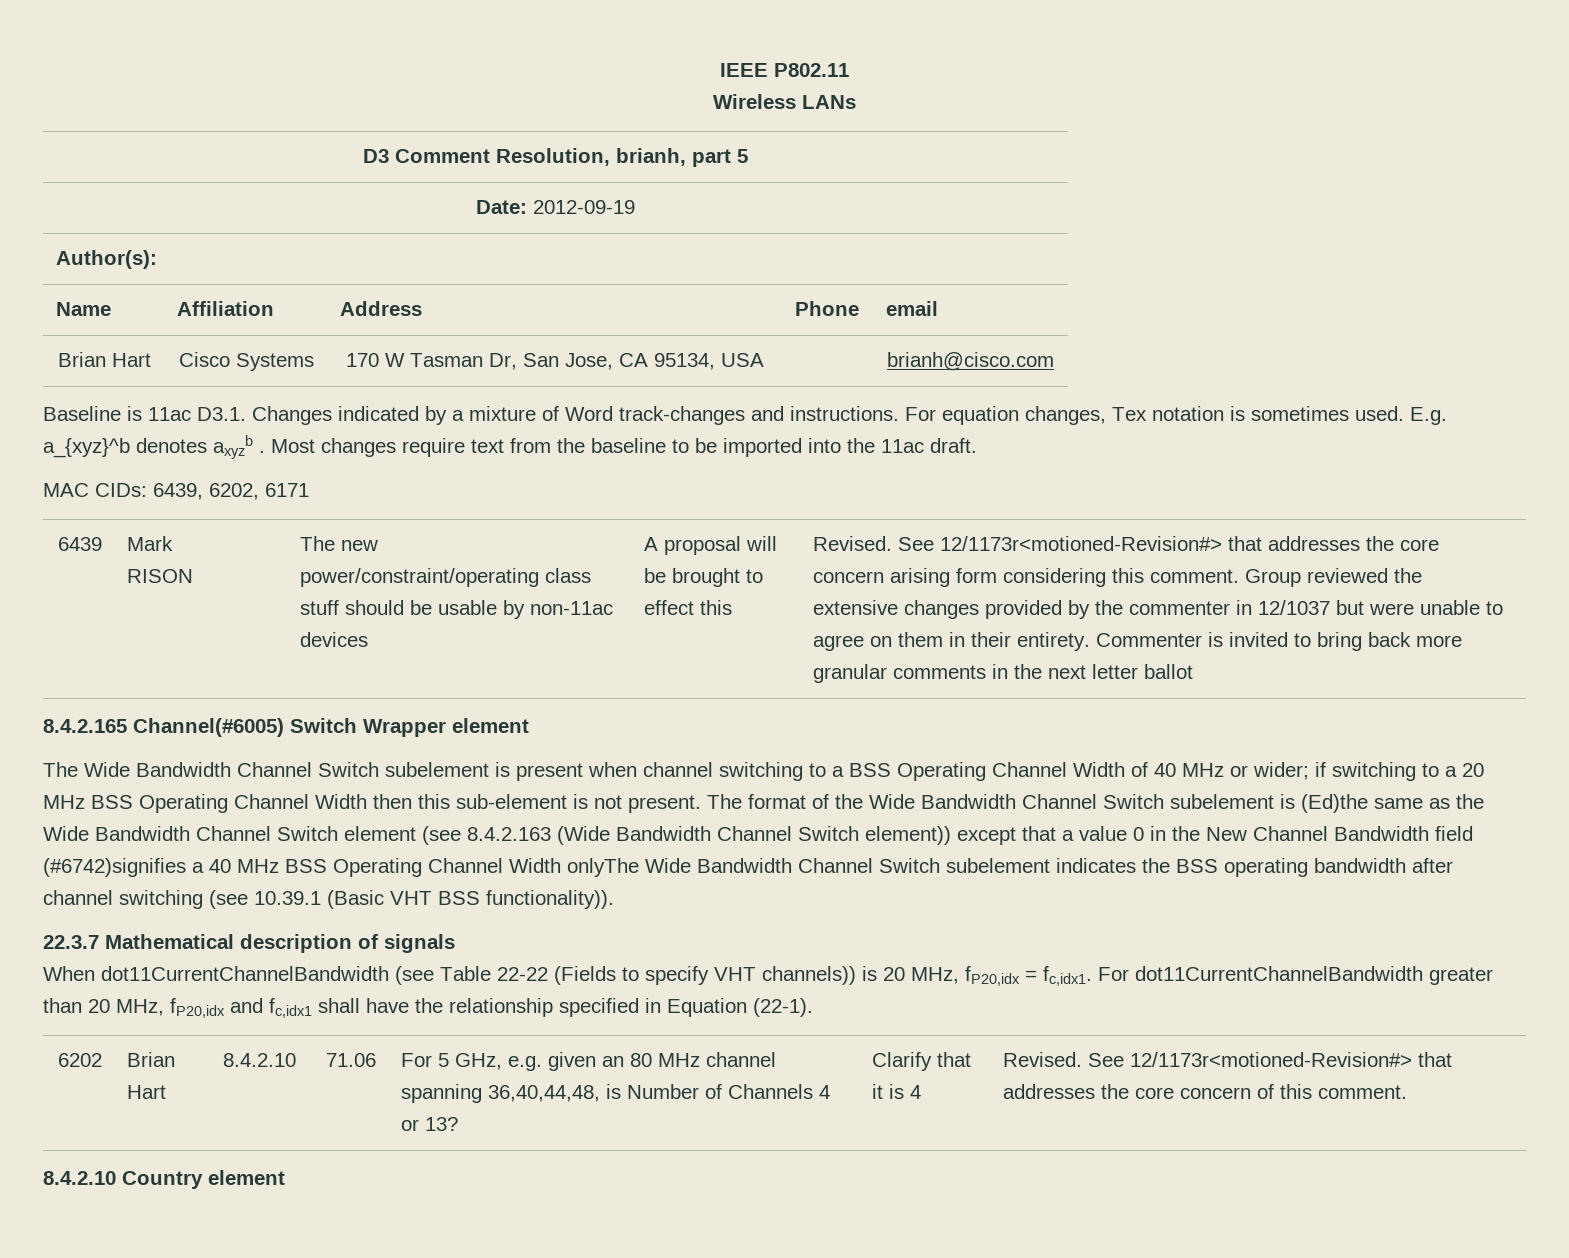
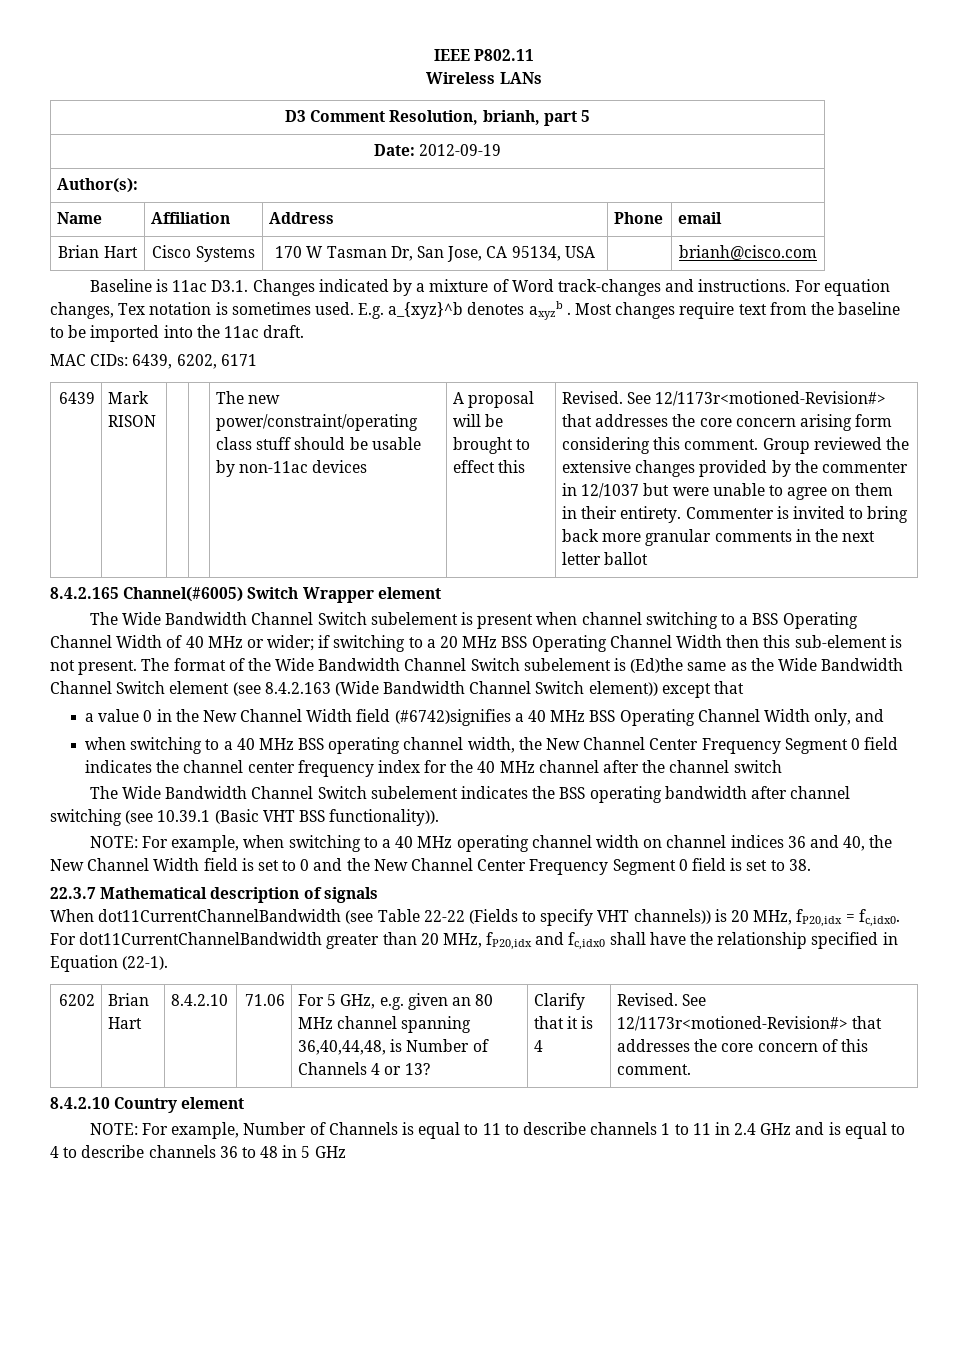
(1056, 833) none -> (745, 687) //
[1334,826,1429,841] Bandwidth -> [306,709,353,722] Width
[567,858,639,877] onlyThe -> [814,709,885,726] [84,737,899,754] [84,760,782,777] [89,786,118,799] only, and // when switching to a 40 MHz BSS operating channel width, the New Channel Center Frequency Segment 0 field indicates the channel center frequency index for the 40 MHz channel after the channel switch // The
(614, 899) none -> [89,835,893,852] [50,858,811,875] // NOTE: For example, when switching to a 40 MHz operating channel width on channel indices 36 and 40, the New Channel Width field is set to 0 and the New Channel Center Frequency Segment 0 field is set to 38.
[1043,966,1092,986] fc,idx1. -> [858,909,900,927] fc,idx0.
[269,998,312,1018] fc,idx1 -> [568,932,606,950] fc,idx0
(285, 1177) none -> [89,1122,905,1139] [50,1145,346,1158] // NOTE: For example, Number of Channels is equal to 11 to describe channels 1 to 11 in 2.4 GHz and is equal to 4 to describe channels 36 to 48 in 5 GHz

